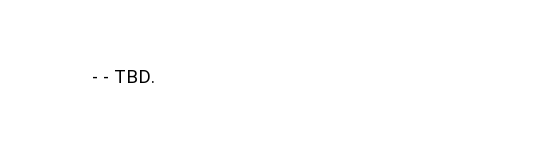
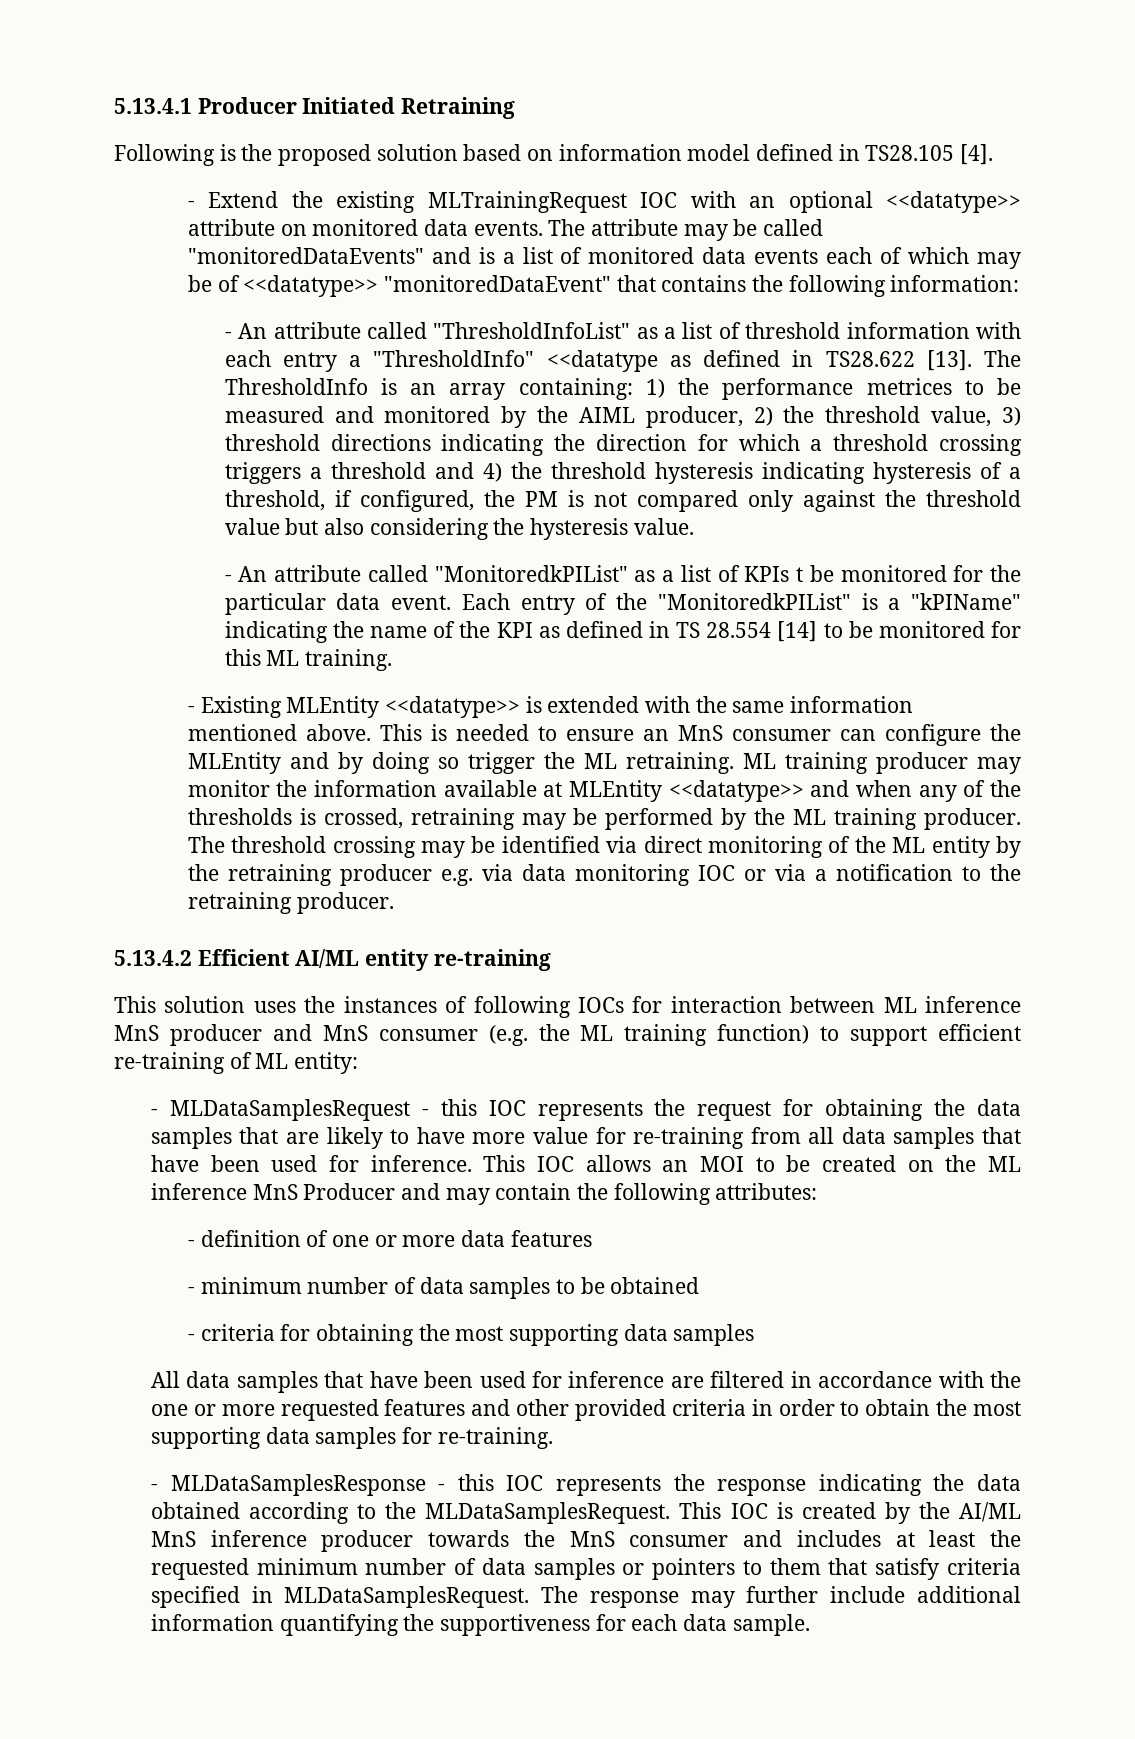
[92,70,156,83] - - TBD. -> [114,97,516,119] [114,144,994,166] [187,191,1022,213] [187,219,823,241] [187,247,1021,269] [187,275,1020,297] [224,322,1022,339] [224,350,1021,372] [224,378,1021,400] [224,406,1021,428] [224,434,1023,456] [224,462,1022,484] [224,490,1022,512] [224,518,694,540] [224,565,1021,582] [224,593,1021,615] [224,621,1021,643] [224,649,393,671] [187,696,913,718] [187,724,1022,746] [187,752,1022,774] [187,780,1022,802] [187,808,1022,830] [187,836,1021,858] [187,864,1022,886] [187,892,394,914] [114,949,551,971] [114,996,1021,1018] [114,1024,1021,1046] [114,1052,359,1074] [150,1099,1022,1121] [150,1127,1021,1149] [150,1155,1021,1172] [150,1183,818,1205] [187,1230,592,1247] [187,1277,700,1299] [187,1324,755,1346] [150,1371,1022,1393] [150,1399,1022,1421] [150,1427,553,1449] [150,1474,1021,1496] [150,1502,1021,1524] [150,1530,1021,1552] [150,1558,1022,1580] [150,1586,1021,1608] [150,1614,810,1636] 5.13.4.1 Producer Initiated Retraining // Following is the proposed solution based on information model defined in TS28.105 [4]. // - Extend the existing MLTrainingRequest IOC with an optional <<datatype>> attribute on monitored data events. The attribute may be called "monitoredDataEvents" and is a list of monitored data events each of which may be of <<datatype>> "monitoredDataEvent" that contains the following information: // - An attribute called "ThresholdInfoList" as a list of threshold information with each entry a "ThresholdInfo" <<datatype as defined in TS28.622 [13]. The ThresholdInfo is an array containing: 1) the performance metrices to be measured and monitored by the AIML producer, 2) the threshold value, 3) threshold directions indicating the direction for which a threshold crossing triggers a threshold and 4) the threshold hysteresis indicating hysteresis of a threshold, if configured, the PM is not compared only against the threshold value but also considering the hysteresis value. // - An attribute called "MonitoredkPIList" as a list of KPIs t be monitored for the particular data event. Each entry of the "MonitoredkPIList" is a "kPIName" indicating the name of the KPI as defined in TS 28.554 [14] to be monitored for this ML training. // - Existing MLEntity <<datatype>> is extended with the same information mentioned above. This is needed to ensure an MnS consumer can configure the MLEntity and by doing so trigger the ML retraining. ML training producer may monitor the information available at MLEntity <<datatype>> and when any of the thresholds is crossed, retraining may be performed by the ML training producer. The threshold crossing may be identified via direct monitoring of the ML entity by the retraining producer e.g. via data monitoring IOC or via a notification to the retraining producer. // 5.13.4.2 Efficient AI/ML entity re-training // This solution uses the instances of following IOCs for interaction between ML inference MnS producer and MnS consumer (e.g. the ML training function) to support efficient re-training of ML entity: // - MLDataSamplesRequest - this IOC represents the request for obtaining the data samples that are likely to have more value for re-training from all data samples that have been used for inference. This IOC allows an MOI to be created on the ML inference MnS Producer and may contain the following attributes: // - definition of one or more data features // - minimum number of data samples to be obtained // - criteria for obtaining the most supporting data samples // All data samples that have been used for inference are filtered in accordance with the one or more requested features and other provided criteria in order to obtain the most supporting data samples for re-training. // - MLDataSamplesResponse - this IOC represents the response indicating the data obtained according to the MLDataSamplesRequest. This IOC is created by the AI/ML MnS inference producer towards the MnS consumer and includes at least the requested minimum number of data samples or pointers to them that satisfy criteria specified in MLDataSamplesRequest. The response may further include additional information quantifying the supportiveness for each data sample.

